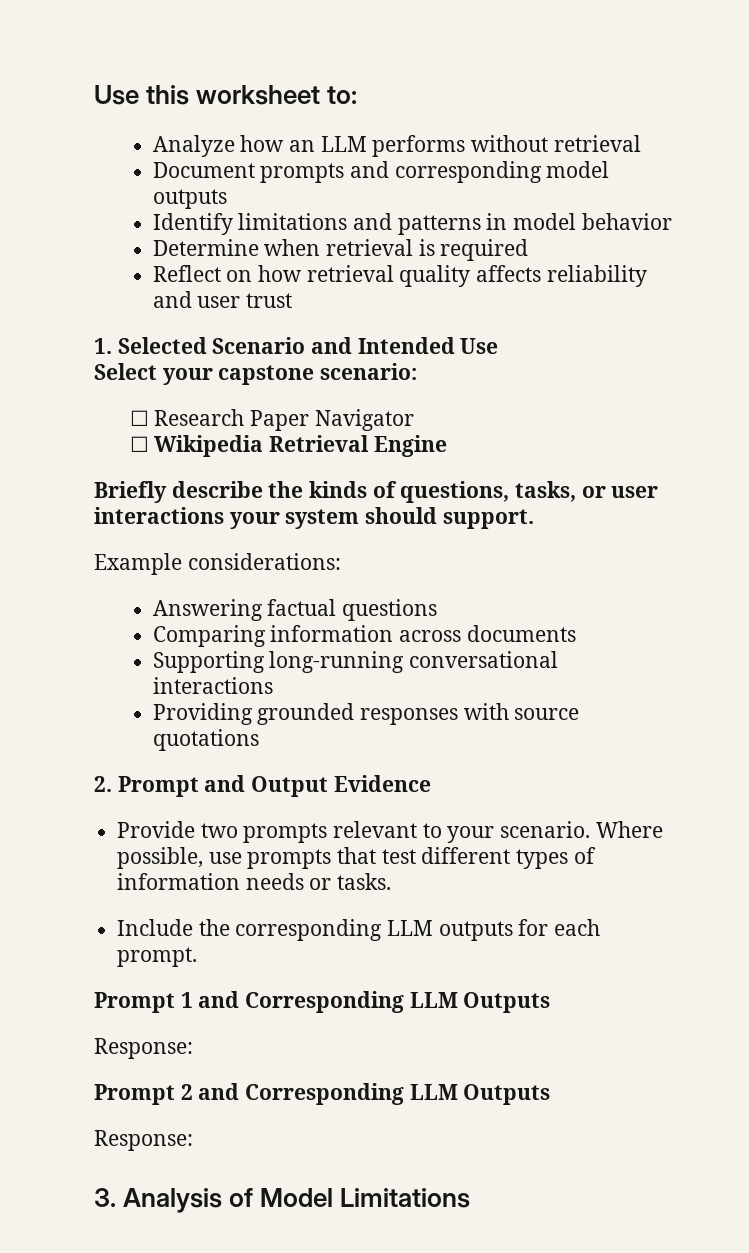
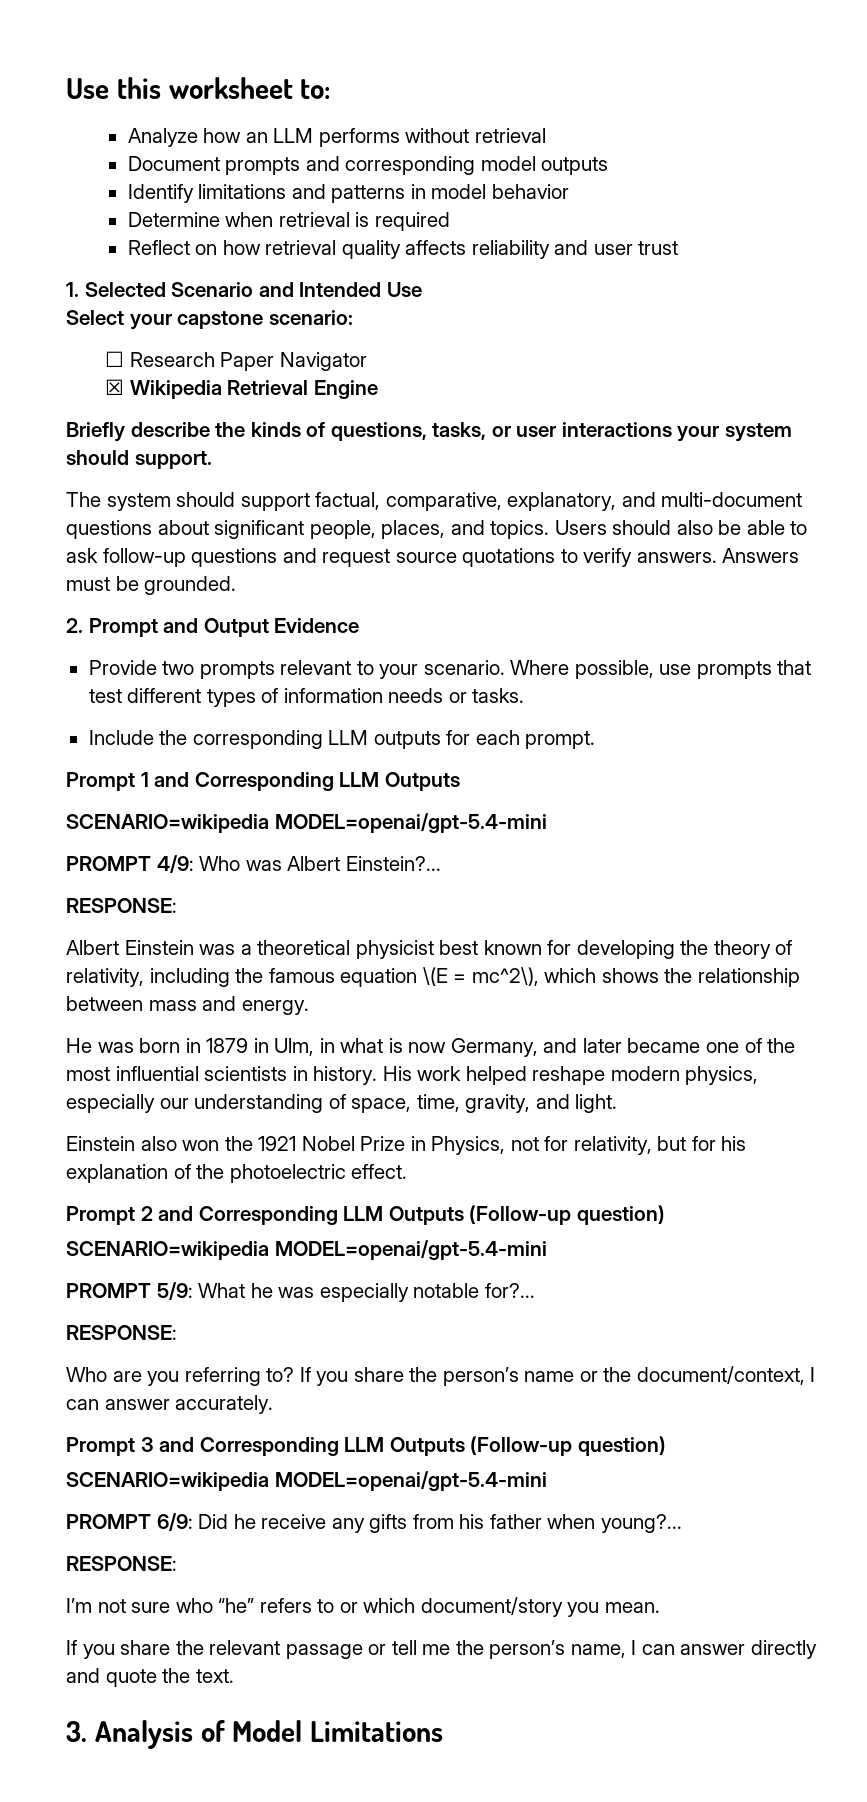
[129,436,149,452] ☐ -> [105,379,125,395] ☒
[94,553,341,575] [152,599,437,621] [152,625,576,647] [152,651,558,673] [152,677,273,694] [152,703,580,725] [152,729,259,751] Example considerations: // Answering factual questions // Comparing information across documents // Supporting long-running conversational interactions // Providing grounded responses with source quotations -> [66,492,803,511] [66,520,808,539] [66,548,800,567] [66,576,237,595] The system should support factual, comparative, explanatory, and multi-document questions about significant people, places, and topics. Users should also be able to ask follow-up questions and request source quotations to verify answers. Answers must be grounded.
[94,1038,193,1059] Response: -> [66,813,547,833] [66,855,441,873] [66,898,177,913] [66,940,793,959] [66,967,800,987] [66,996,309,1015] [66,1038,796,1057] [66,1066,759,1085] [66,1094,618,1113] [66,1136,747,1155] [66,1164,408,1183] SCENARIO=wikipedia MODEL=openai/gpt-5.4-mini // PROMPT 4/9: Who was Albert Einstein?... // RESPONSE: // Albert Einstein was a theoretical physicist best known for developing the theory of relativity, including the famous equation \(E = mc^2\), which shows the relationship between mass and energy. // He was born in 1879 in Ulm, in what is now Germany, and later became one of the most influential scientists in history. His work helped reshape modern physics, especially our understanding of space, time, gravity, and light. // Einstein also won the 1921 Nobel Prize in Physics, not for relativity, but for his explanation of the photoelectric effect.
[94,1130,193,1151] // Response: -> [469,1205,665,1225] [66,1240,547,1260] [66,1282,535,1302] [66,1325,177,1340] [66,1366,816,1386] [66,1395,274,1414] [66,1436,666,1456] [66,1471,547,1491] [66,1513,682,1533] [66,1556,177,1571] [66,1597,660,1617] [66,1640,818,1659] [66,1668,234,1687] (Follow-up question) // SCENARIO=wikipedia MODEL=openai/gpt-5.4-mini // PROMPT 5/9: What he was especially notable for?... // RESPONSE: // Who are you referring to? If you share the person’s name or the document/context, I can answer accurately. // Prompt 3 and Corresponding LLM Outputs (Follow-up question) // SCENARIO=wikipedia MODEL=openai/gpt-5.4-mini // PROMPT 6/9: Did he receive any gifts from his father when young?... // RESPONSE: // I’m not sure who “he” refers to or which document/story you mean. // If you share the relevant passage or tell me the person’s name, I can answer directly and quote the text.

